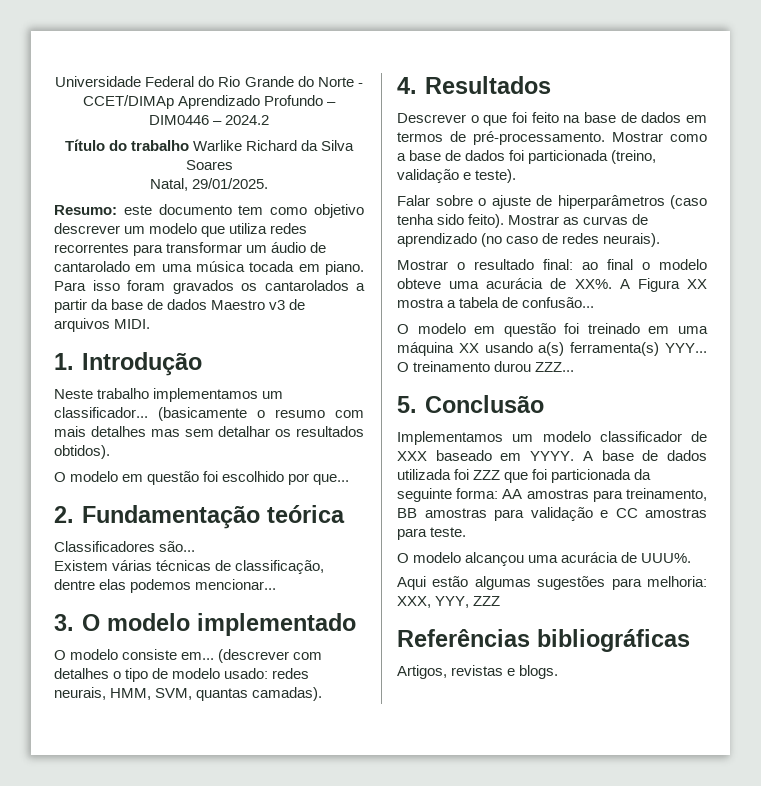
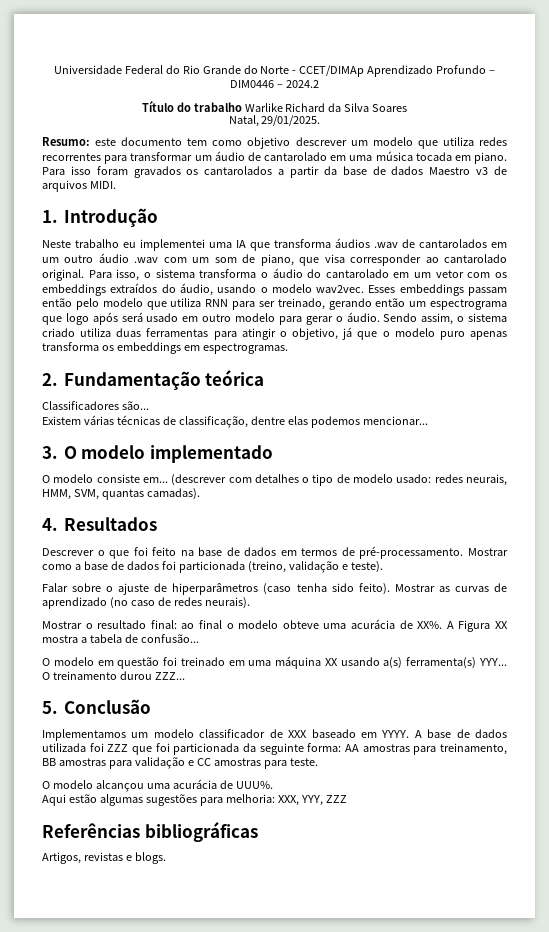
[153,388,284,402] [54,407,364,421] [54,426,364,437] [54,445,110,459] [54,471,350,485] implementamos um classificador... (basicamente o resumo com mais detalhes mas sem detalhar os resultados obtidos). // O modelo em questão foi escolhido por que... -> [123,238,507,251] [42,253,507,266] [42,268,508,281] [42,283,508,296] [42,298,507,310] [42,312,508,325] [42,327,507,340] [42,342,288,354] eu implementei uma IA que transforma áudios .wav de cantarolados em um outro áudio .wav com um som de piano, que visa corresponder ao cantarolado original. Para isso, o sistema transforma o áudio do cantarolado em um vetor com os embeddings extraídos do áudio, usando o modelo wav2vec. Esses embeddings passam então pelo modelo que utiliza RNN para ser treinado, gerando então um espectrograma que logo após será usado em outro modelo para gerar o áudio. Sendo assim, o sistema criado utiliza duas ferramentas para atingir o objetivo, já que o modelo puro apenas transforma os embeddings em espectrogramas.

